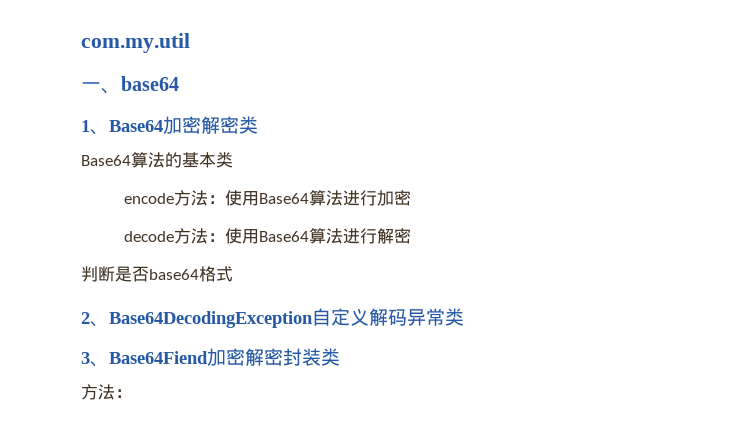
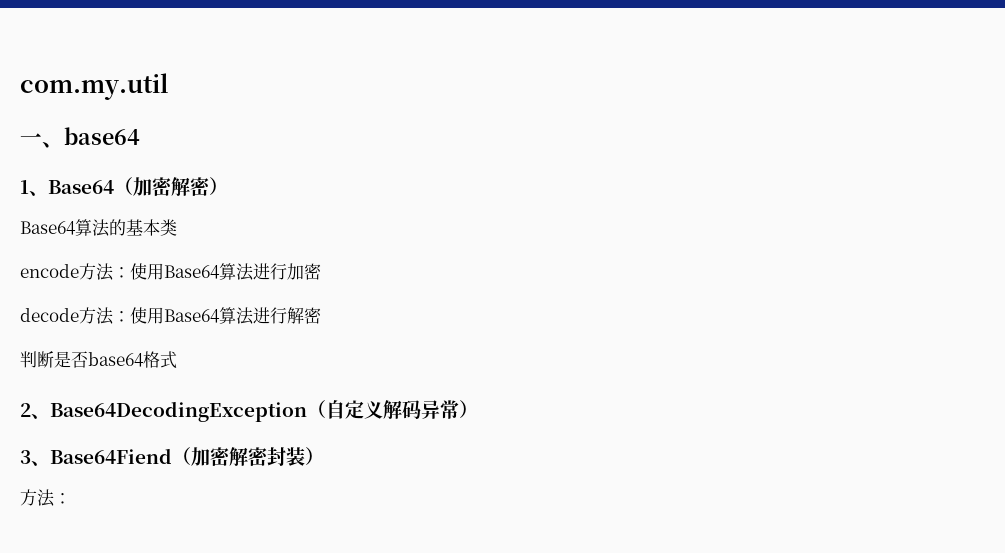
[163,116,258,134] 加密解密类 -> [114,177,228,196] （加密解密）
(313, 319) none -> [307,400,326,418] （
[445,308,464,326] 类 -> [459,400,478,418] ）
(208, 357) none -> [172,447,191,465] （
[321,348,340,366] 类 -> [305,447,324,465] ）

